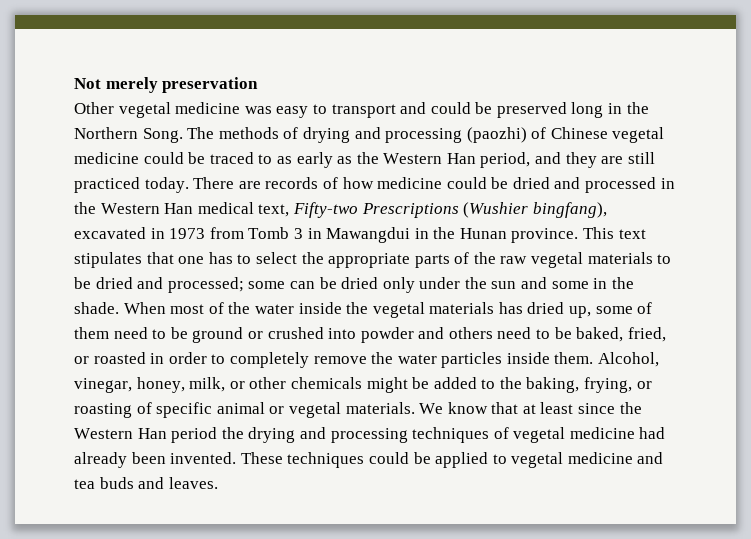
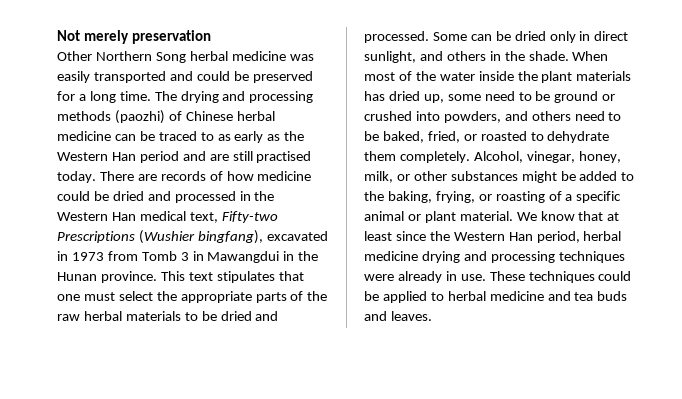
[118,102,649,118] [74,127,463,143] vegetal medicine was easy to transport and could be preserved long in the Northern Song. The methods of drying and processing -> [95,51,314,63] [57,71,313,83] [57,91,314,103] [57,111,111,121] Northern Song herbal medicine was easily transported and could be preserved for a long time. The drying and processing methods
[612,127,665,143] [74,152,184,164] vegetal medicine could -> [236,111,275,121] [57,131,136,141] herbal medicine can
[480,152,597,168] period, and they -> [139,151,206,163] period and
[74,177,140,193] practiced -> [256,151,312,163] practised
[208,252,252,264] has to -> [83,292,115,301] must
[531,252,584,268] vegetal -> [83,311,122,321] herbal
[167,277,286,293] processed; some -> [364,31,467,43] processed. Some
[419,277,589,289] under the sun and some -> [579,31,629,41] [364,51,486,63] in direct sunlight, and others
[372,302,425,318] vegetal -> [541,71,573,83] plant
[637,302,653,314] [74,327,109,339] of them -> (481, 97) none
[360,327,414,343] powder -> [443,111,501,123] powders,
[150,352,594,368] in order to completely remove the water particles inside them. -> [530,131,610,143] [364,151,470,163] to dehydrate them completely.
[290,377,362,389] chemicals -> [450,171,518,181] substances
(152, 408) none -> [565,194,573,201] a
[288,402,415,418] vegetal materials. -> [424,211,513,223] plant material.
[171,427,244,443] period the -> [536,231,622,243] [364,251,418,261] period, herbal medicine
[493,427,666,443] [74,452,237,468] of vegetal medicine had already been invented. -> [364,271,486,283] were already in use.
[511,452,564,468] vegetal -> [447,291,486,301] herbal

